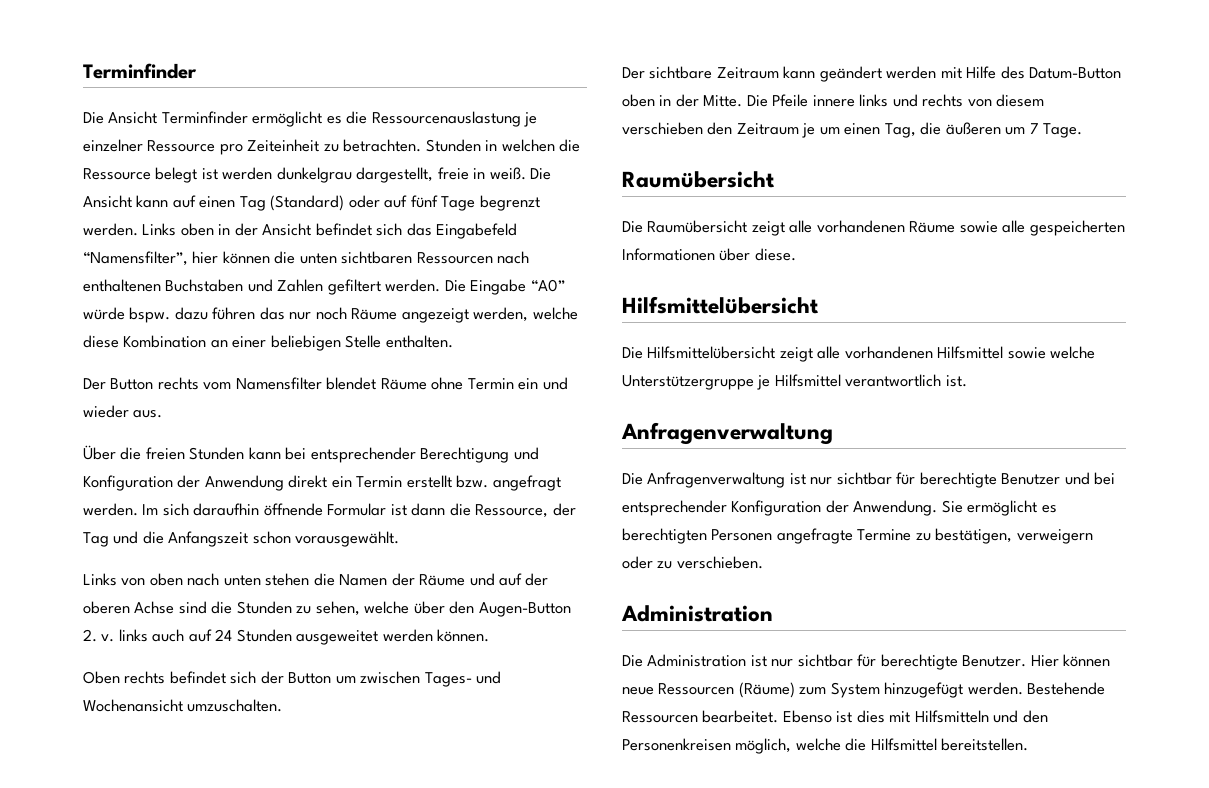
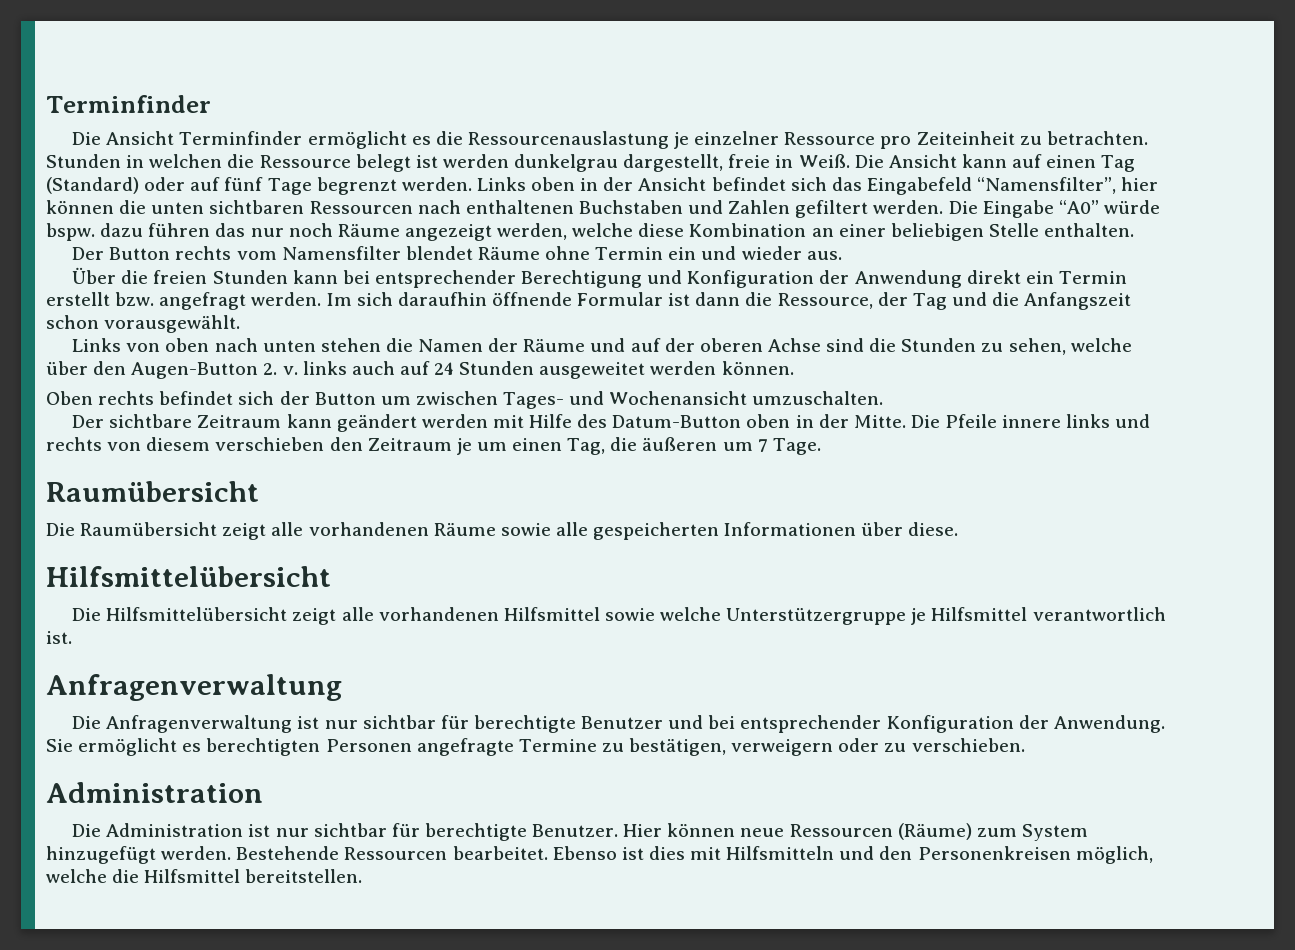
[489,167,526,180] weiß. -> [798,154,850,168] Weiß.

